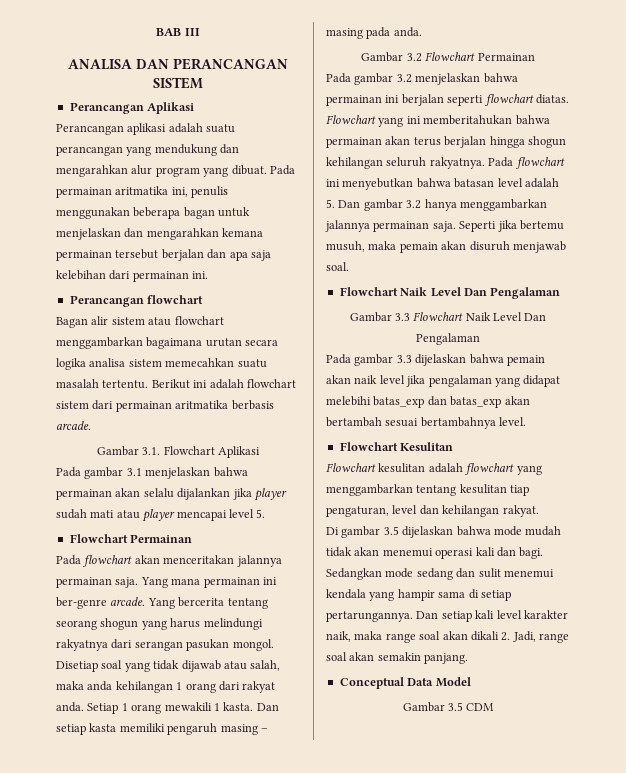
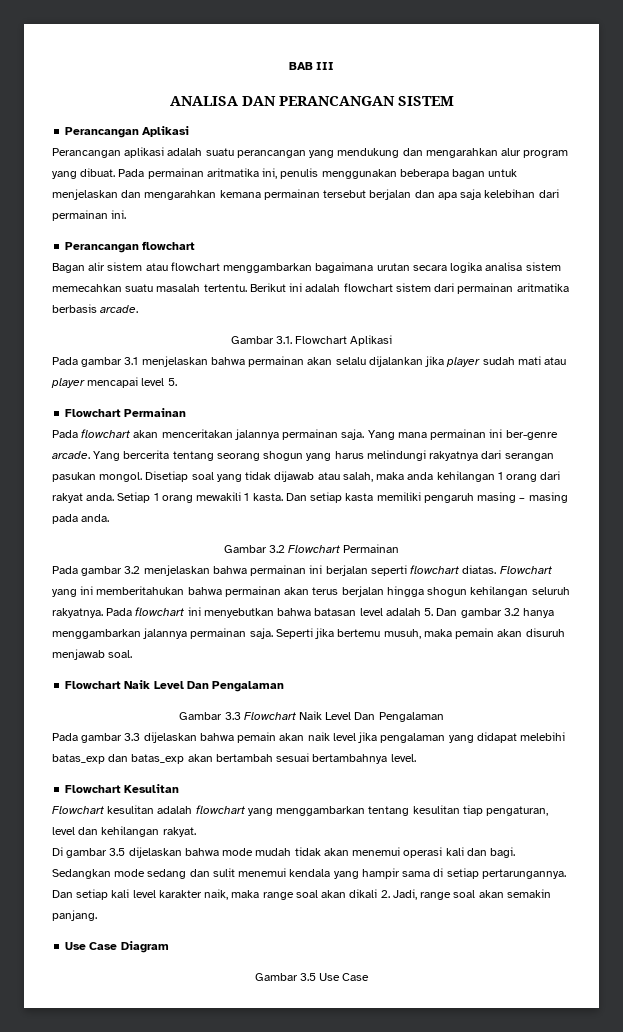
[339,677,471,689] Conceptual Data Model -> [65,941,169,953] Use Case Diagram
[466,703,495,711] CDM -> [319,973,370,981] Use Case

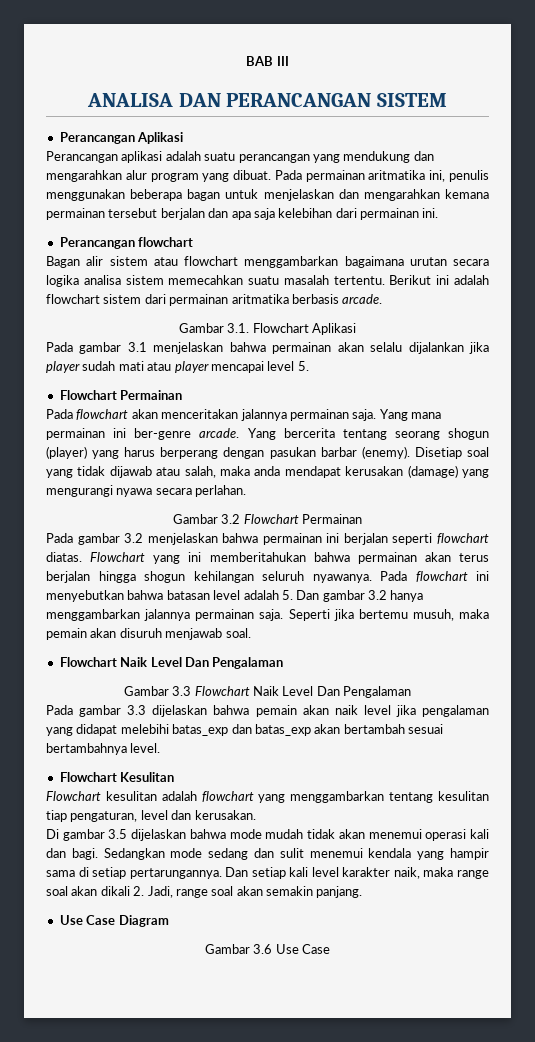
(304, 456) none -> [46,446,87,459] (player)
[366,450,554,461] [52,472,143,482] melindungi rakyatnya dari serangan pasukan mongol. -> [160,446,410,459] berperang dengan pasukan barbar (enemy).
[436,471,561,482] [52,492,568,503] [52,514,110,524] kehilangan 1 orang dari rakyat anda. Setiap 1 orang mewakili 1 kasta. Dan setiap kasta memiliki pengaruh masing – masing pada anda. -> [284,465,489,478] [46,485,247,497] mendapat kerusakan (damage) yang mengurangi nyawa secara perlahan.
[52,608,103,618] rakyatnya. -> [312,574,372,583] nyawanya.
[101,826,196,837] kehilangan rakyat. -> [194,810,256,820] kerusakan.
[299,973,316,981] 3.5 -> [253,944,273,954] 3.6

